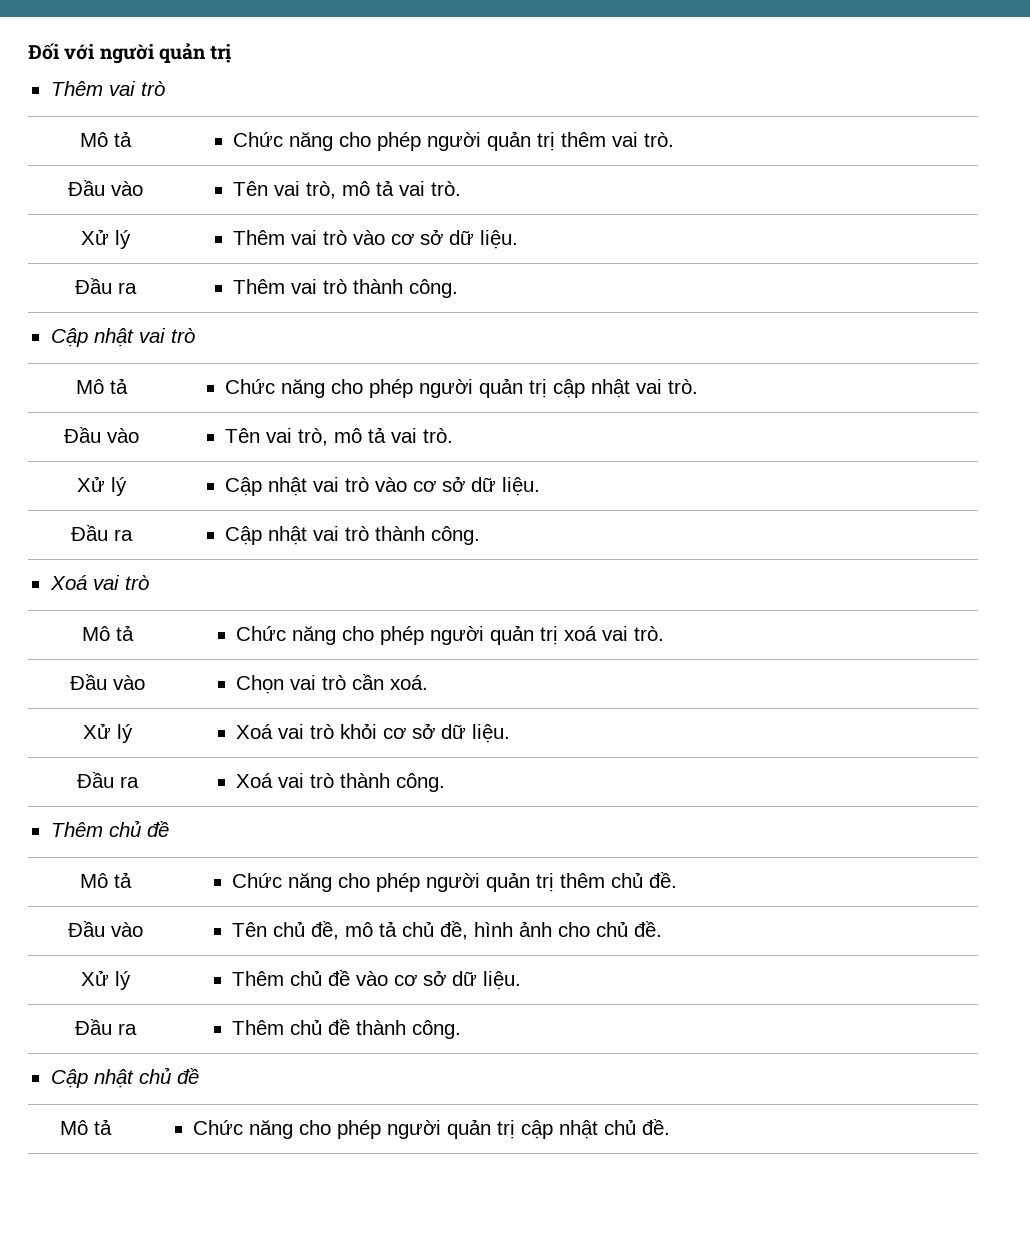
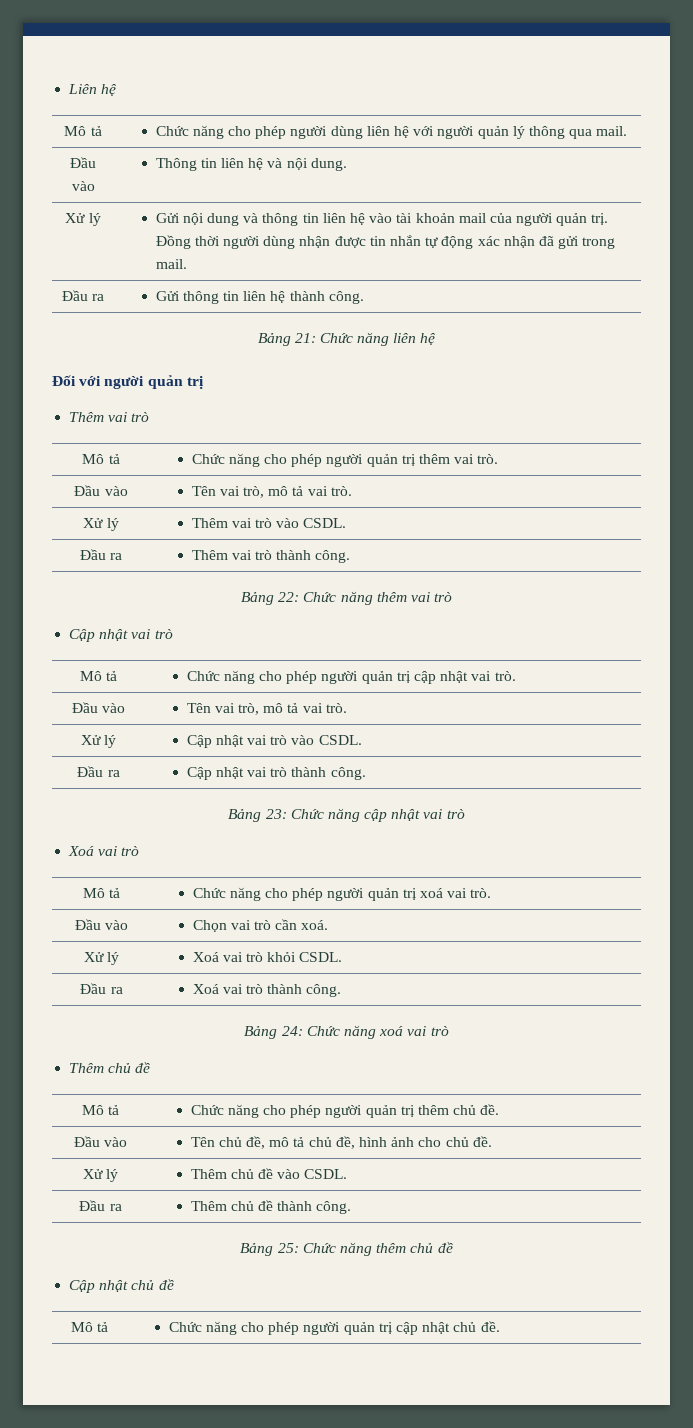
(28, 51) none -> [68,84,117,96] [64,126,102,136] [155,125,628,139] [70,157,96,168] [71,181,95,191] [155,158,347,171] [65,213,101,226] [155,213,609,226] [155,235,616,249] [155,259,187,269] [61,290,105,301] [155,291,364,304] [257,332,436,346] Liên hệ // Mô tả | Chức năng cho phép người dùng liên hệ với người quản lý thông qua mail. // Đầu vào | Thông tin liên hệ và nội dung. // Xử lý | Gửi nội dung và thông tin liên hệ vào tài khoản mail của người quản trị. Đồng thời người dùng nhận được tin nhắn tự động xác nhận đã gửi trong mail. // Đầu ra | Gửi thông tin liên hệ thành công. // Bảng 21: Chức năng liên hệ //
[391,229,519,249] cơ sở dữ liệu. -> [303,518,347,528] CSDL.
(459, 288) none -> [240,591,453,605] // Bảng 22: Chức năng thêm vai trò
[413,476,541,496] cơ sở dữ liệu. -> [318,735,362,745] CSDL.
(481, 535) none -> [228,808,465,822] // Bảng 23: Chức năng cập nhật vai trò
[383,723,511,743] cơ sở dữ liệu. -> [299,952,343,962] CSDL.
(446, 782) none -> [244,1025,449,1039] // Bảng 24: Chức năng xoá vai trò
[394,970,522,990] cơ sở dữ liệu. -> [304,1169,348,1179] CSDL.
(462, 1029) none -> [240,1242,453,1256] // Bảng 25: Chức năng thêm chủ đề

